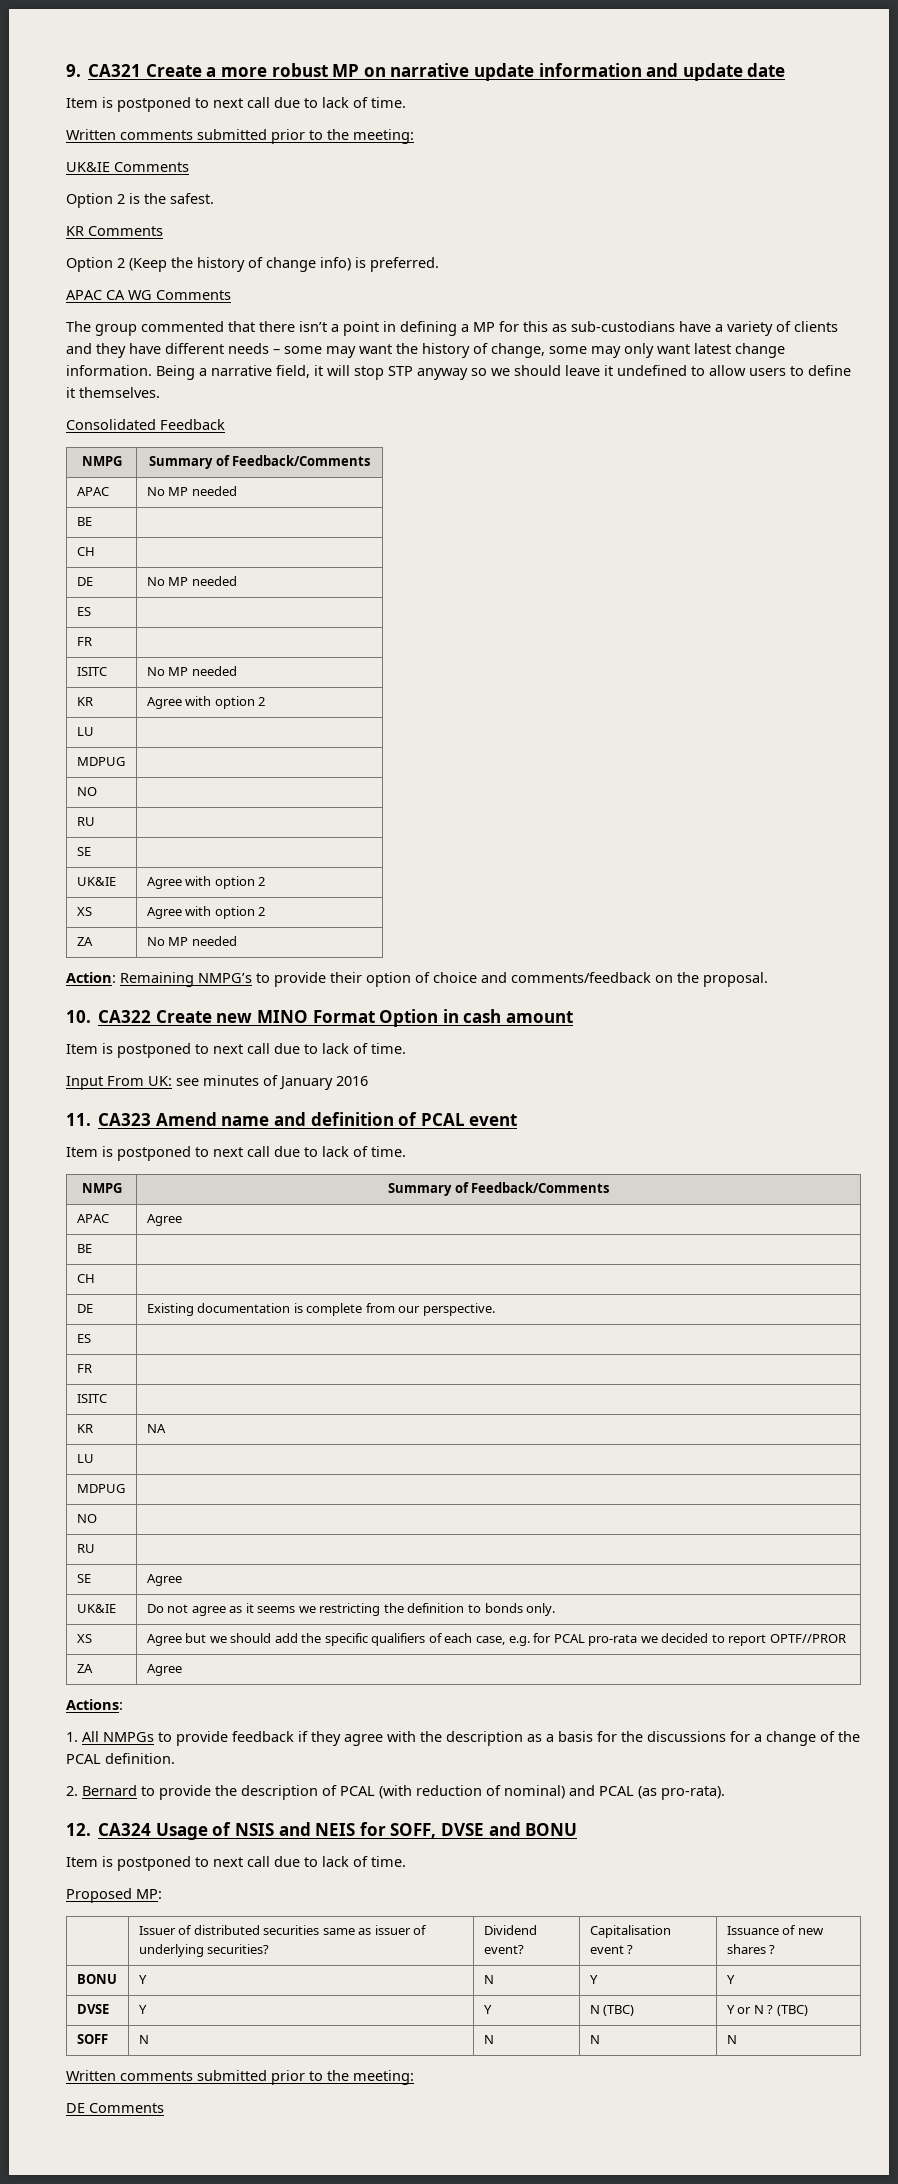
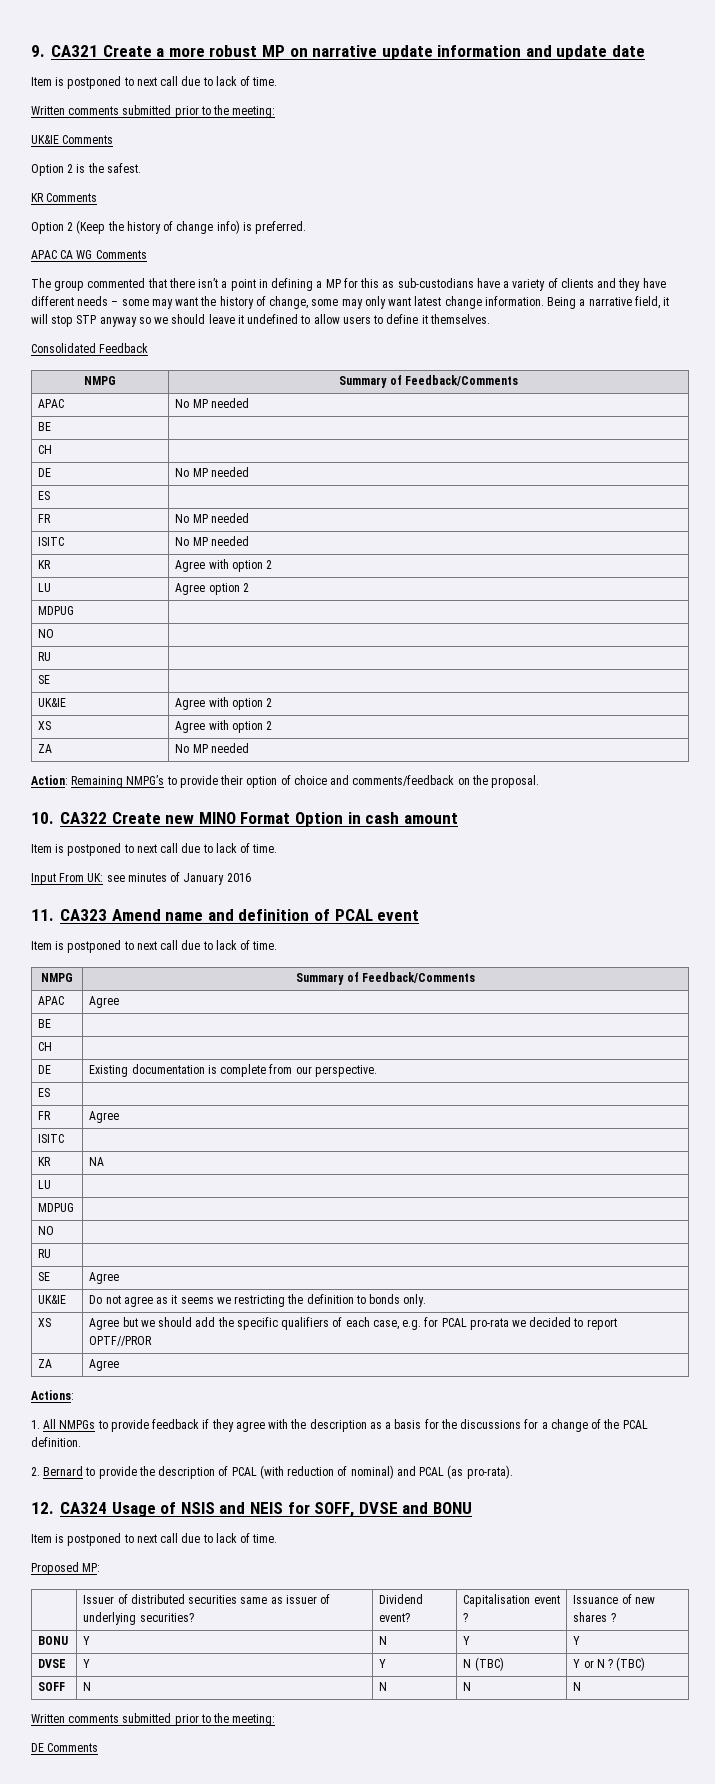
(92, 641) none -> [175,513,249,523] No MP needed
(94, 731) none -> [175,583,249,595] Agree option 2
(92, 1368) none -> [89,1111,120,1123] Agree

